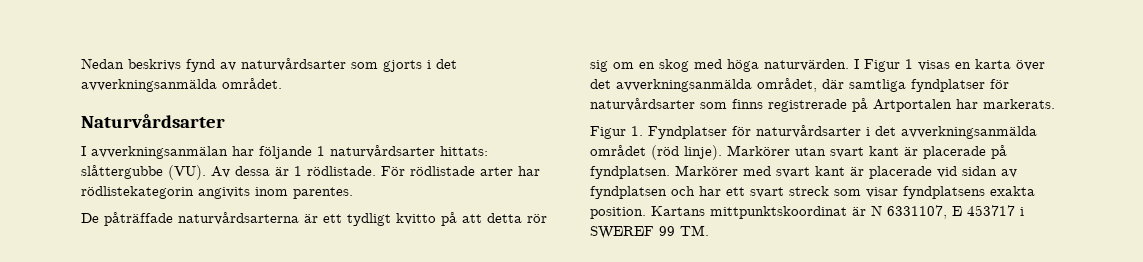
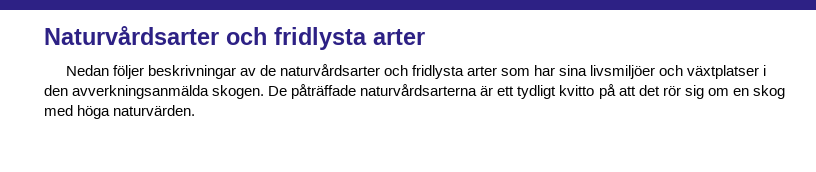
[81,58,457,72] [81,78,282,92] [81,114,225,128] [81,145,488,159] [81,165,540,180] [81,186,353,199] Nedan beskrivs fynd av naturvårdsarter som gjorts i det avverkningsanmälda området. // Naturvårdsarter // I avverkningsanmälan har följande 1 naturvårdsarter hittats: slåttergubbe (VU). Av dessa är 1 rödlistade. För rödlistade arter har rödlistekategorin angivits inom parentes. // -> [44,26,425,50] [65,64,767,79] [44,85,265,99] Naturvårdsarter och fridlysta arter // Nedan följer beskrivningar av de naturvårdsarter och fridlysta arter som har sina livsmiljöer och växtplatser i den avverkningsanmälda skogen.
[487,213,522,223] detta -> [638,85,660,96] det
[854,59,1045,72] [590,78,1009,92] [590,98,1055,112] [590,125,1037,139] [590,145,1007,160] [590,165,1017,179] [590,186,1035,199] [590,205,1024,219] [590,225,709,239] I Figur 1 visas en karta över det avverkningsanmälda området, där samtliga fyndplatser för naturvårdsarter som finns registrerade på Artportalen har markerats. // Figur 1. Fyndplatser för naturvårdsarter i det avverkningsanmälda området (röd linje). Markörer utan svart kant är placerade på fyndplatsen. Markörer med svart kant är placerade vid sidan av fyndplatsen och har ett svart streck som visar fyndplatsens exakta position. Kartans mittpunktskoordinat är N 6331107, E 453717 i SWEREF 99 TM. -> (196, 110) none

